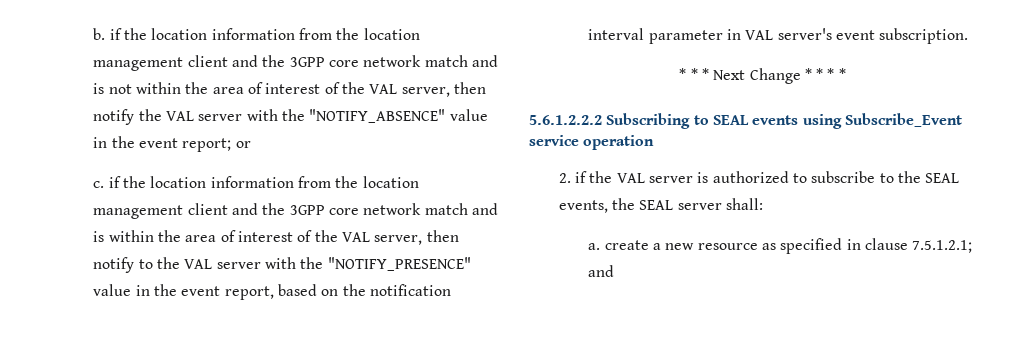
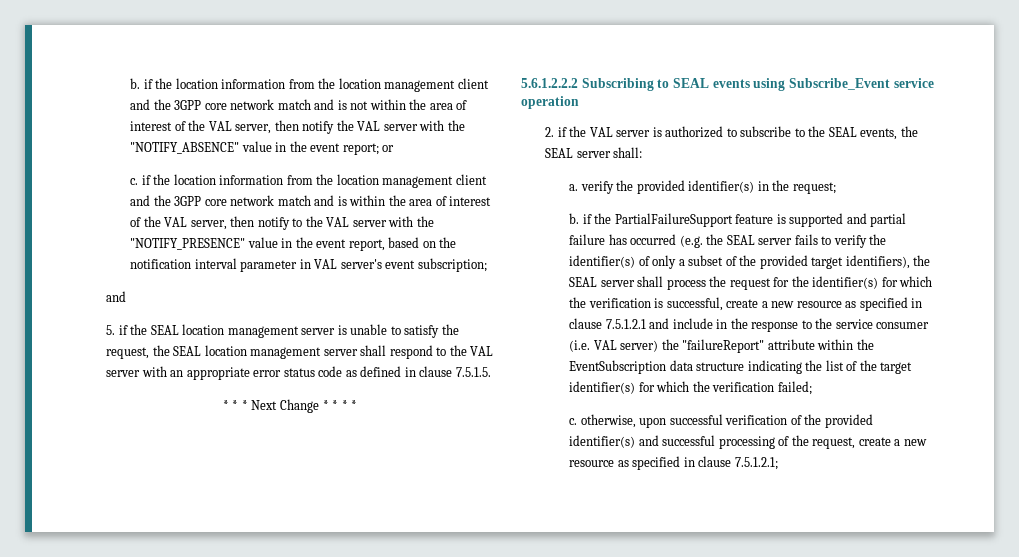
[879,28,969,44] subscription. -> [417,258,487,272] [105,291,126,302] [105,324,459,338] [105,345,494,359] [105,366,491,380] subscription; // and // 5. if the SEAL location management server is unable to satisfy the request, the SEAL location management server shall respond to the VAL server with an appropriate error status code as defined in clause 7.5.1.5.
(601, 246) none -> [580,180,836,194] [568,213,907,227] [568,234,887,248] [568,255,931,269] [568,276,933,290] [568,297,923,311] [568,318,930,332] [568,339,874,353] [568,360,913,374] [568,381,812,395] [568,414,873,428] [568,435,856,449] verify the provided identifier(s) in the request; // b. if the PartialFailureSupport feature is supported and partial failure has occurred (e.g. the SEAL server fails to verify the identifier(s) of only a subset of the provided target identifiers), the SEAL server shall process the request for the identifier(s) for which the verification is successful, create a new resource as specified in clause 7.5.1.2.1 and include in the response to the service consumer (i.e. VAL server) the "failureReport" attribute within the EventSubscription data structure indicating the list of the target identifier(s) for which the verification failed; // c. otherwise, upon successful verification of the provided identifier(s) and successful processing of the request,
[588,265,615,277] and -> (778, 463) none

